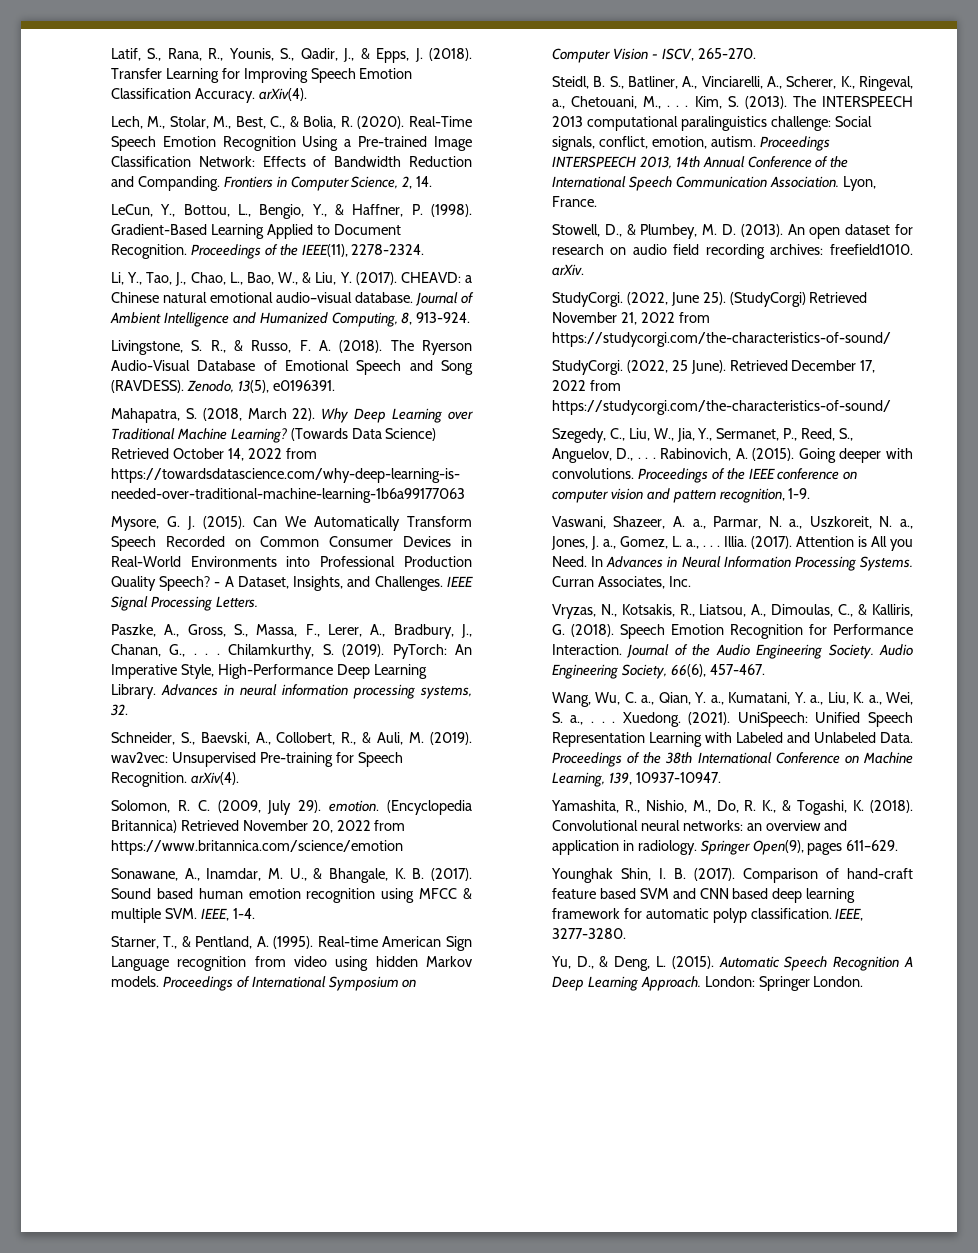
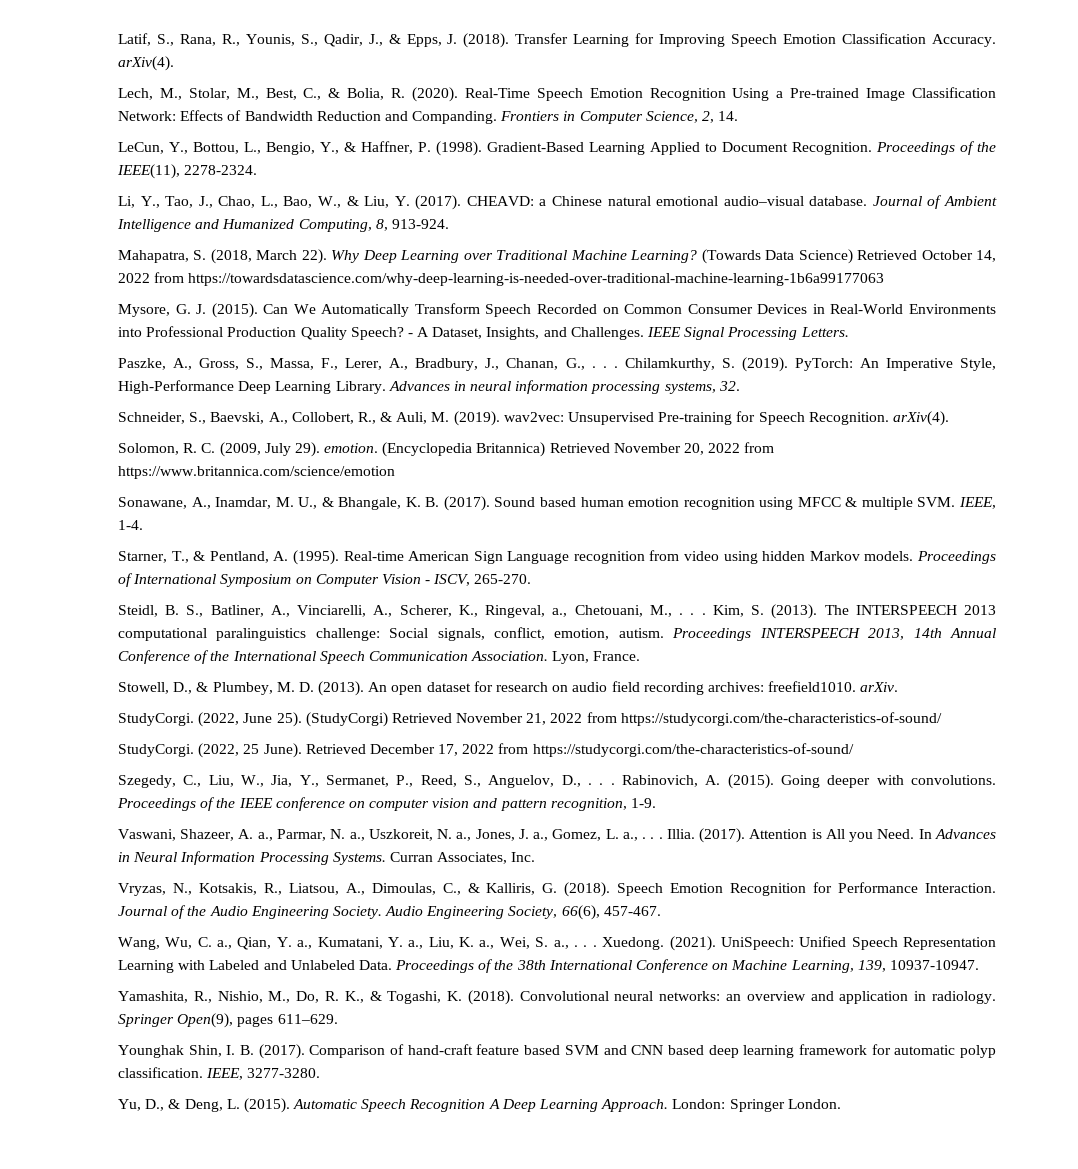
[110,340,473,355] [110,360,473,375] [110,380,335,393] // Livingstone, S. R., & Russo, F. A. (2018). The Ryerson Audio-Visual Database of Emotional Speech and Song (RAVDESS). Zenodo, 13(5), e0196391. -> (449, 224) none

